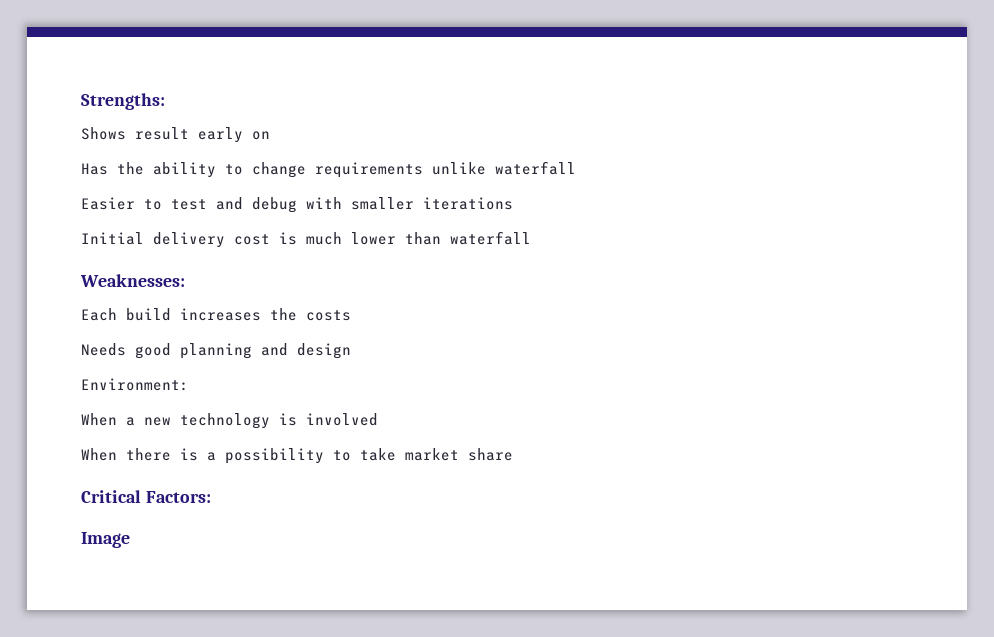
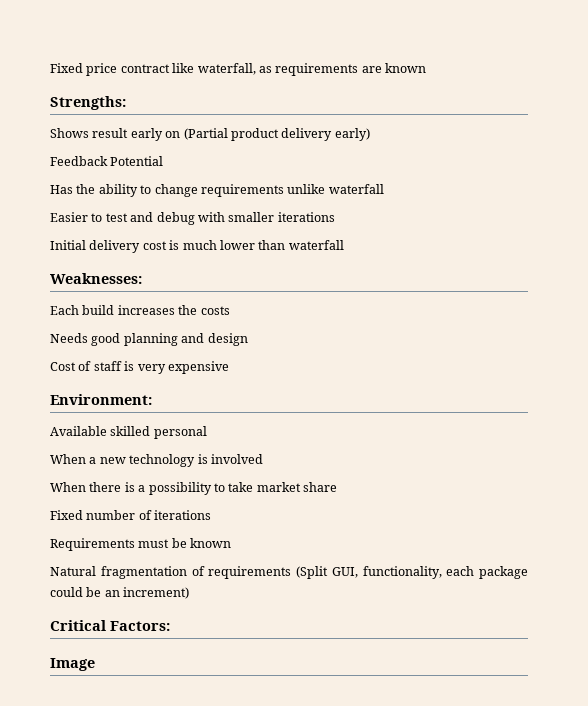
(81, 101) none -> [50,63,426,76] Fixed price contract like waterfall, as requirements are known //
(270, 135) none -> [183,128,370,141] [50,156,164,166] (Partial product delivery early) // Feedback Potential
[81,378,189,391] Environment: -> [50,361,229,374] [50,394,152,405] [50,426,207,439] Cost of staff is very expensive // Environment: // Available skilled personal
(513, 454) none -> [50,510,212,520] [50,538,232,551] [50,566,528,579] [50,587,190,599] // Fixed number of iterations // Requirements must be known // Natural fragmentation of requirements (Split GUI, functionality, each package could be an increment)

